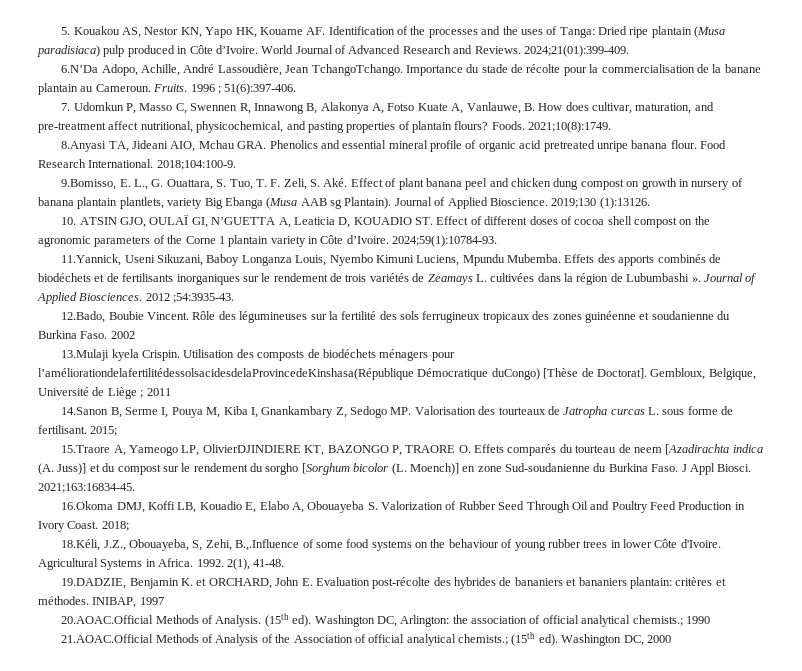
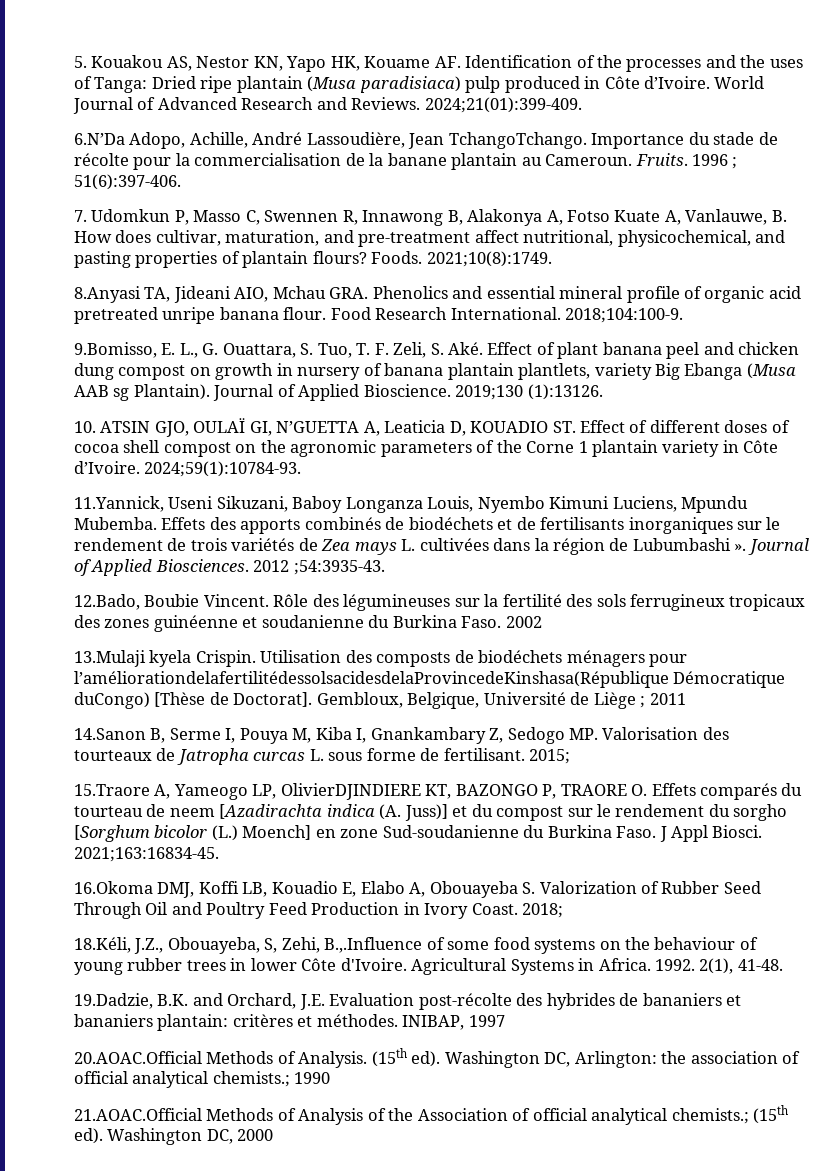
[427,274,473,285] Zeamays -> [321,539,397,555] Zea mays
[391,463,459,475] (L. Moench)] -> [211,825,312,841] (L.) Moench]
[61,577,313,589] 19.DADZIE, Benjamin K. et ORCHARD, John E. -> [74,993,325,1010] 19.Dadzie, B.K. and Orchard, J.E.

